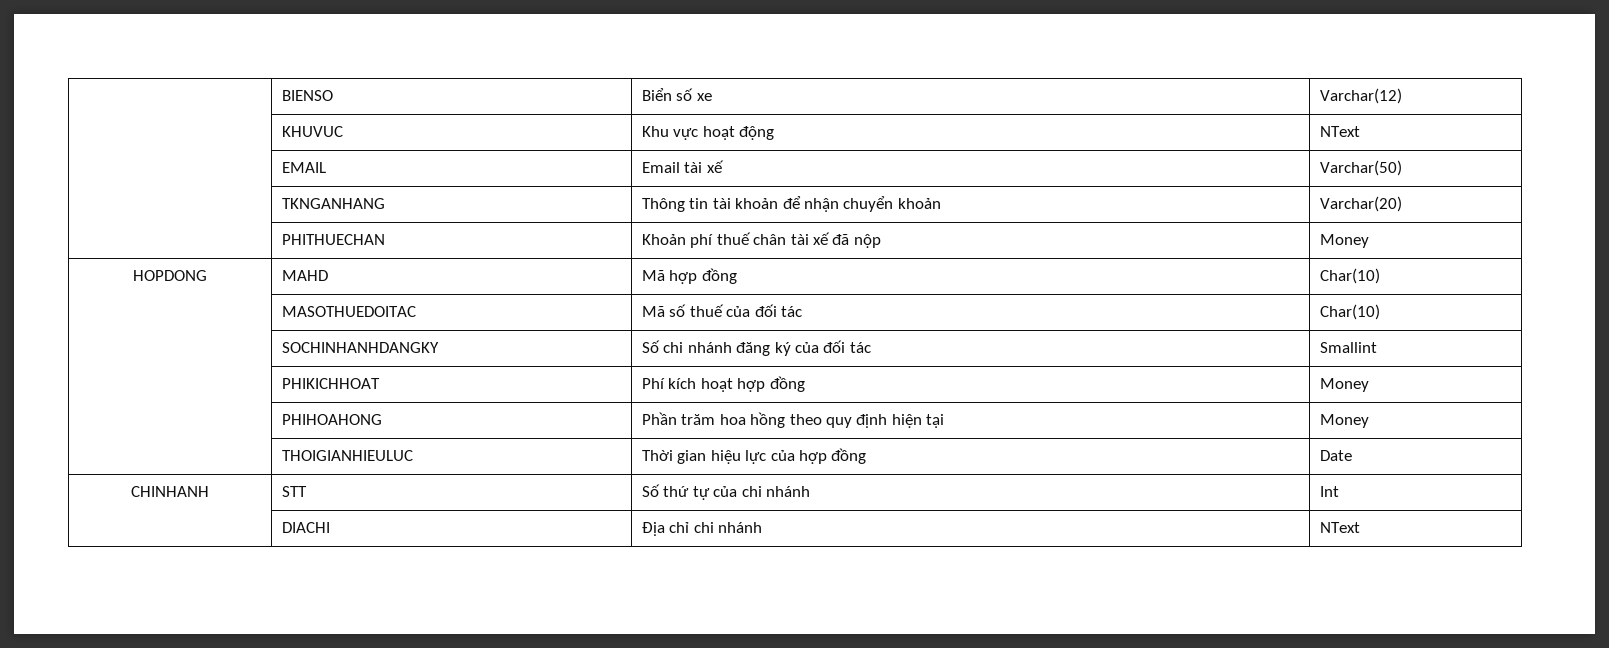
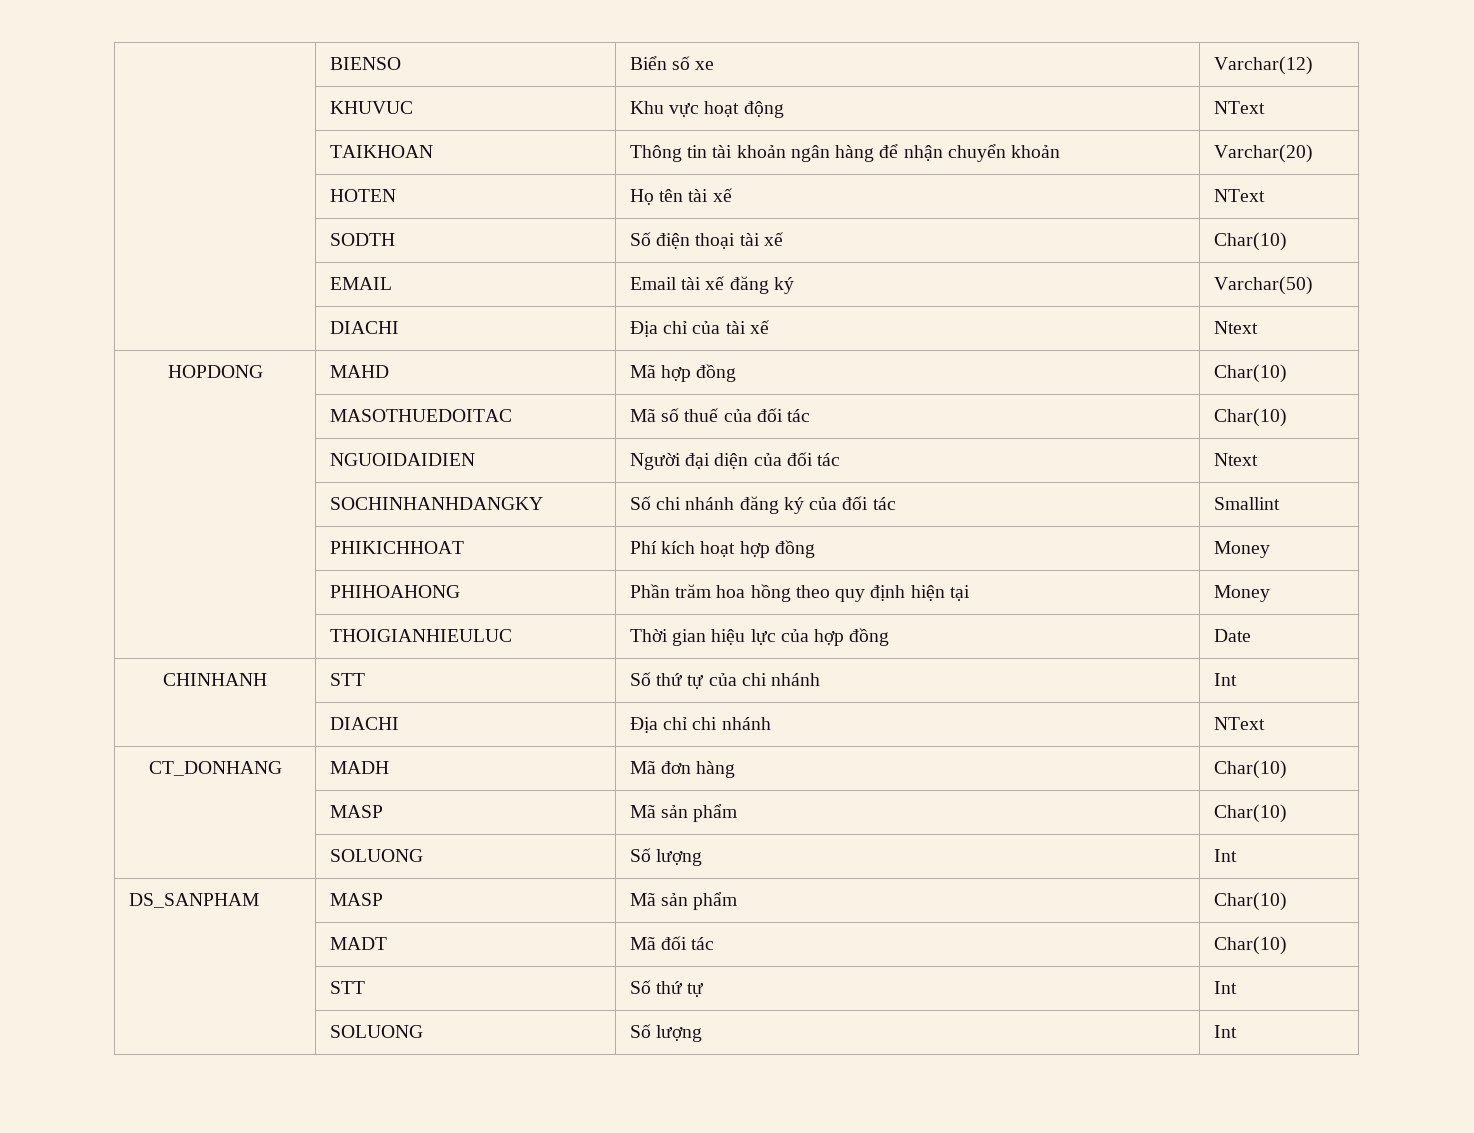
[281,162,326,173] [641,160,724,173] [1319,160,1402,176] [281,198,385,209] EMAIL | Email tài xế | Varchar(50) // | TKNGANHANG -> [329,145,433,158] TAIKHOAN
(779, 203) none -> [790,145,875,162] ngân hàng
[281,234,385,245] [641,232,881,248] [1319,234,1369,248] PHITHUECHAN | Khoản phí thuế chân tài xế đã nộp | Money -> [329,189,396,202] [629,188,733,205] [1213,189,1265,202] [329,233,395,246] [629,232,784,249] [1213,232,1287,251] [329,277,392,290] [629,276,794,294] [1213,276,1313,295] [329,321,399,334] [629,320,770,337] [1213,321,1258,334] HOTEN | Họ tên tài xế | NText // | SODTH | Số điện thoại tài xế | Char(10) // | EMAIL | Email tài xế đăng ký | Varchar(50) // | DIACHI | Địa chỉ của tài xế | Ntext
(1380, 312) none -> [329,453,475,466] [629,452,841,470] [1213,453,1258,466] // | NGUOIDAIDIEN | Người đại diện của đối tác | Ntext
(1360, 527) none -> [148,761,282,776] [329,761,389,774] [629,761,736,778] [1213,760,1287,779] [329,805,383,818] [629,804,738,822] [1213,804,1287,823] [329,849,423,862] [629,848,703,866] [1213,849,1237,862] [128,893,259,908] [329,893,383,906] [629,892,738,910] [1213,892,1287,911] [329,937,387,950] [629,936,715,950] [1213,936,1287,955] [329,981,365,994] [629,980,705,997] [1213,981,1237,994] [329,1025,423,1038] [629,1024,703,1042] [1213,1025,1237,1038] // CT_DONHANG | MADH | Mã đơn hàng | Char(10) // | MASP | Mã sản phẩm | Char(10) // | SOLUONG | Số lượng | Int // DS_SANPHAM | MASP | Mã sản phẩm | Char(10) // | MADT | Mã đối tác | Char(10) // | STT | Số thứ tự | Int // | SOLUONG | Số lượng | Int

